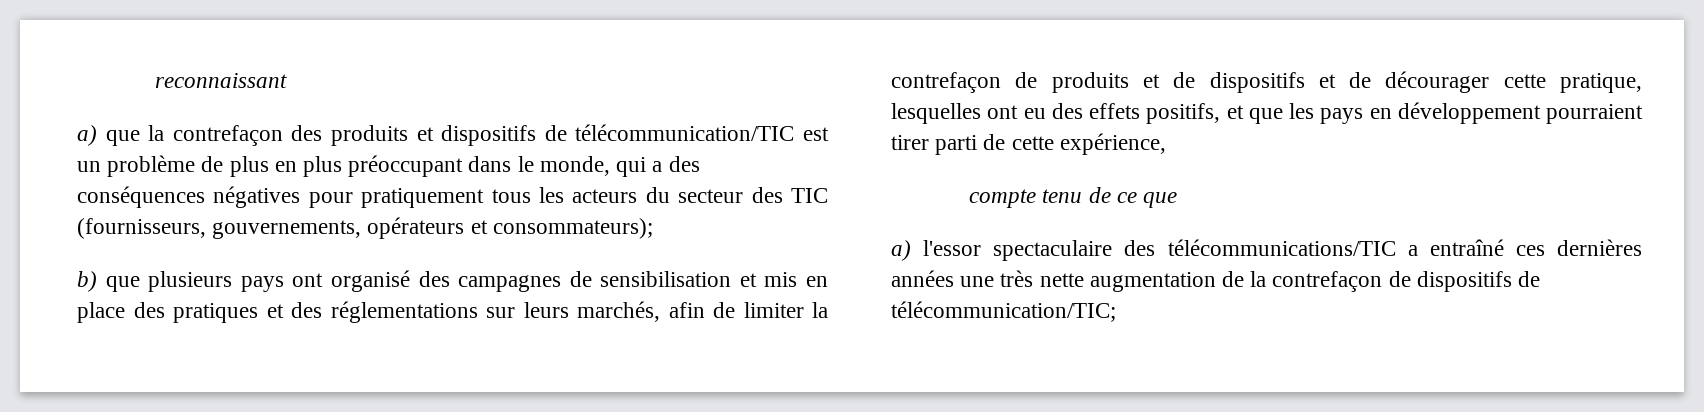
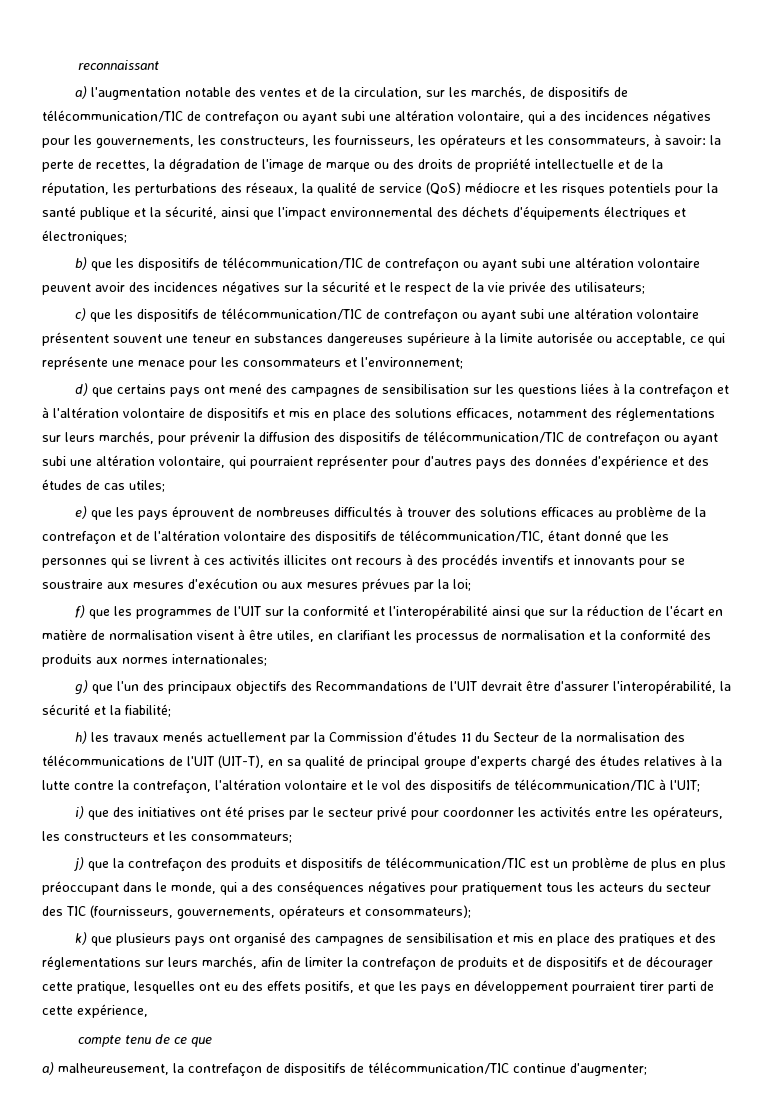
(97, 135) none -> [90,86,628,100] [42,110,711,125] [42,134,721,148] [42,158,663,172] [42,182,718,196] [42,206,686,220] [42,230,127,244] [74,257,700,272] [42,281,645,295] [74,308,699,323] [42,332,725,346] [42,356,463,370] [74,383,729,398] [42,407,715,421] [42,431,718,446] [42,455,709,469] [42,479,165,492] [74,506,706,520] [42,530,669,545] [42,554,685,568] [42,578,471,592] [74,605,723,619] [42,629,711,643] [42,654,267,667] [74,680,731,695] [42,704,171,717] [74,731,685,745] [42,755,722,769] [42,779,700,794] [74,806,723,820] [42,831,292,843] [73,857,84,871] l'augmentation notable des ventes et de la circulation, sur les marchés, de dispositifs de télécommunication/TIC de contrefaçon ou ayant subi une altération volontaire, qui a des incidences négatives pour les gouvernements, les constructeurs, les fournisseurs, les opérateurs et les consommateurs, à savoir: la perte de recettes, la dégradation de l'image de marque ou des droits de propriété intellectuelle et de la réputation, les perturbations des réseaux, la qualité de service (QoS) médiocre et les risques potentiels pour la santé publique et la sécurité, ainsi que l'impact environnemental des déchets d'équipements électriques et électroniques; // b) que les dispositifs de télécommunication/TIC de contrefaçon ou ayant subi une altération volontaire peuvent avoir des incidences négatives sur la sécurité et le respect de la vie privée des utilisateurs; // c) que les dispositifs de télécommunication/TIC de contrefaçon ou ayant subi une altération volontaire présentent souvent une teneur en substances dangereuses supérieure à la limite autorisée ou acceptable, ce qui représente une menace pour les consommateurs et l'environnement; // d) que certains pays ont mené des campagnes de sensibilisation sur les questions liées à la contrefaçon et à l'altération volontaire de dispositifs et mis en place des solutions efficaces, notamment des réglementations sur leurs marchés, pour prévenir la diffusion des dispositifs de télécommunication/TIC de contrefaçon ou ayant subi une altération volontaire, qui pourraient représenter pour d'autres pays des données d'expérience et des études de cas utiles; // e) que les pays éprouvent de nombreuses difficultés à trouver des solutions efficaces au problème de la contrefaçon et de l'altération volontaire des dispositifs de télécommunication/TIC, étant donné que les personnes qui se livrent à ces activités illicites ont recours à des procédés inventifs et innovants pour se soustraire aux mesures d'exécution ou aux mesures prévues par la loi; // f) que les programmes de l'UIT sur la conformité et l'interopérabilité ainsi que sur la réduction de l'écart en matière de normalisation visent à être utiles, en clarifiant les processus de normalisation et la conformité des produits aux normes internationales; // g) que l'un des principaux objectifs des Recommandations de l'UIT devrait être d'assurer l'interopérabilité, la sécurité et la fiabilité; // h) les travaux menés actuellement par la Commission d'études 11 du Secteur de la normalisation des télécommunications de l'UIT (UIT-T), en sa qualité de principal groupe d'experts chargé des études relatives à la lutte contre la contrefaçon, l'altération volontaire et le vol des dispositifs de télécommunication/TIC à l'UIT; // i) que des initiatives ont été prises par le secteur privé pour coordonner les activités entre les opérateurs, les constructeurs et les consommateurs; // j)
[77,271,97,292] b) -> [74,932,87,945] k)
[923,239,1642,261] [891,270,1245,292] l'essor spectaculaire des télécommunications/TIC a entraîné ces dernières années une très nette augmentation de -> [58,1063,169,1075] malheureusement,
[891,301,1116,322] télécommunication/TIC; -> [368,1062,647,1076] télécommunication/TIC continue d'augmenter;

